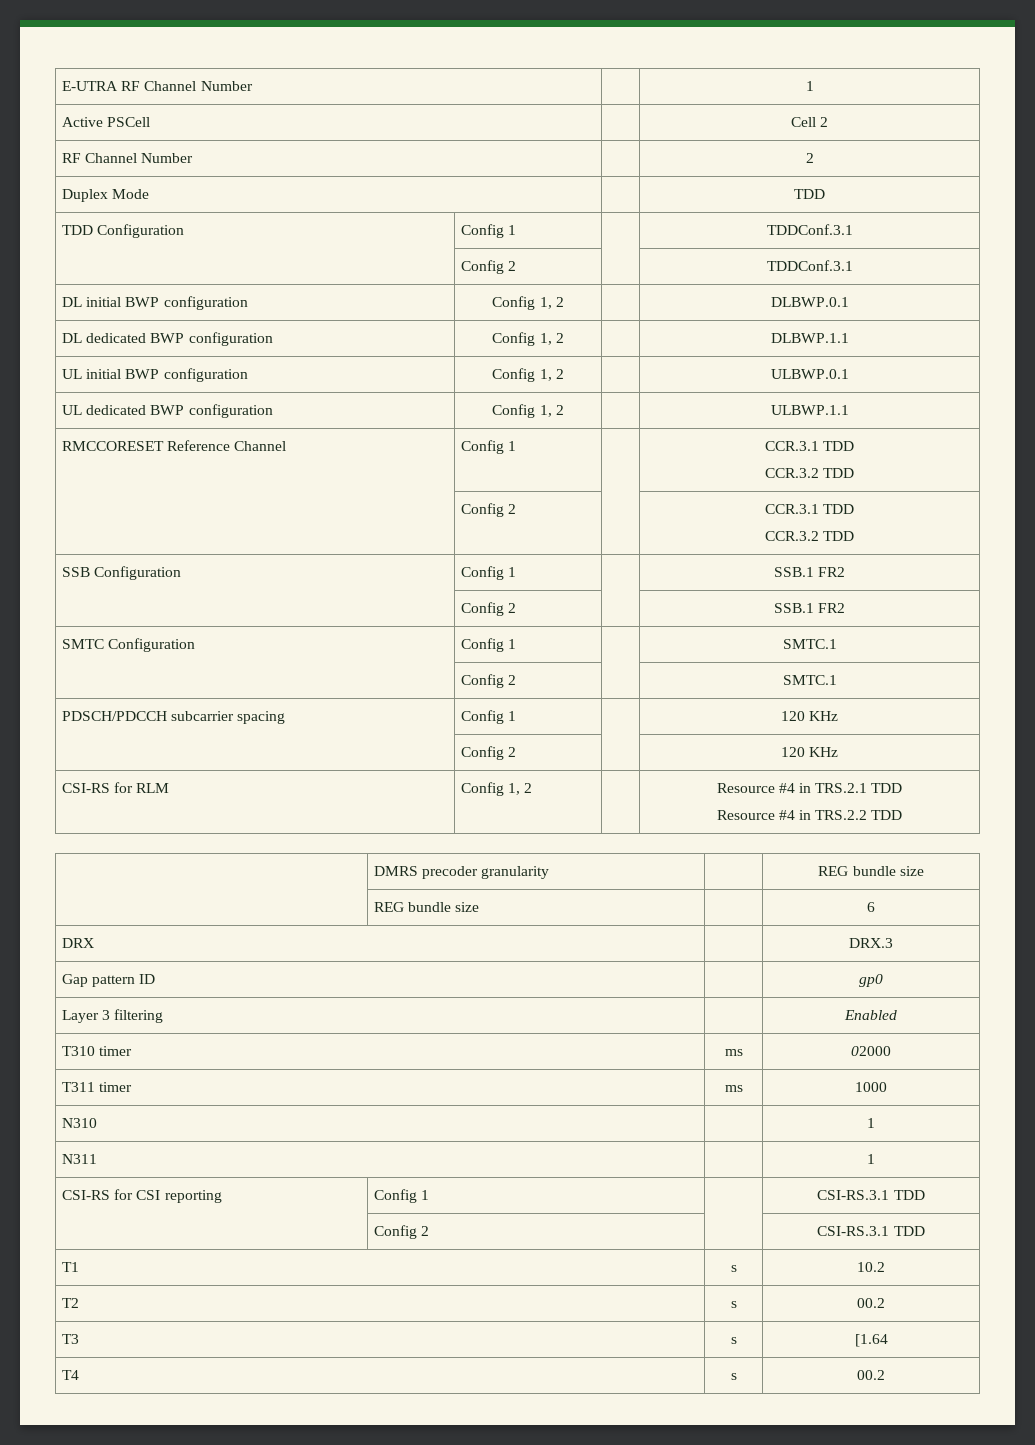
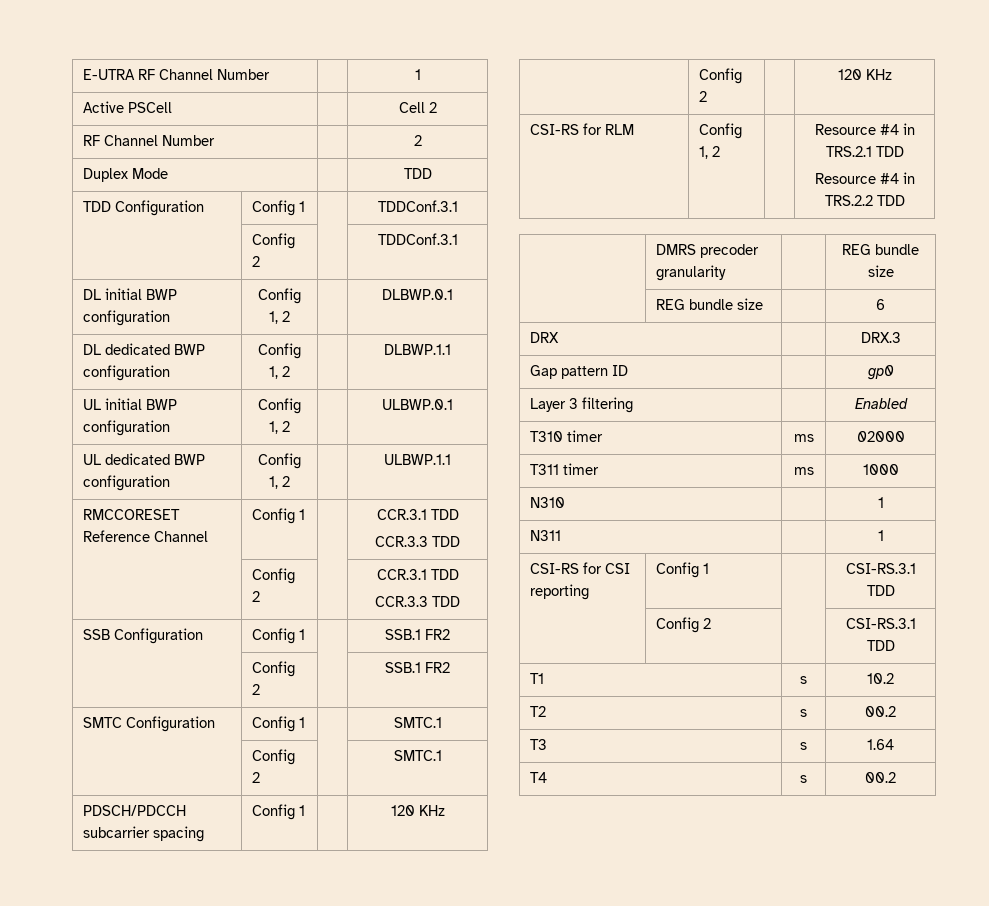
[764,468,819,478] CCR.3.2 -> [375,536,428,547] CCR.3.3
[764,531,819,541] CCR.3.2 -> [375,596,428,607] CCR.3.3
[854,1334,888,1347] [1.64 -> [867,739,894,750] 1.64

